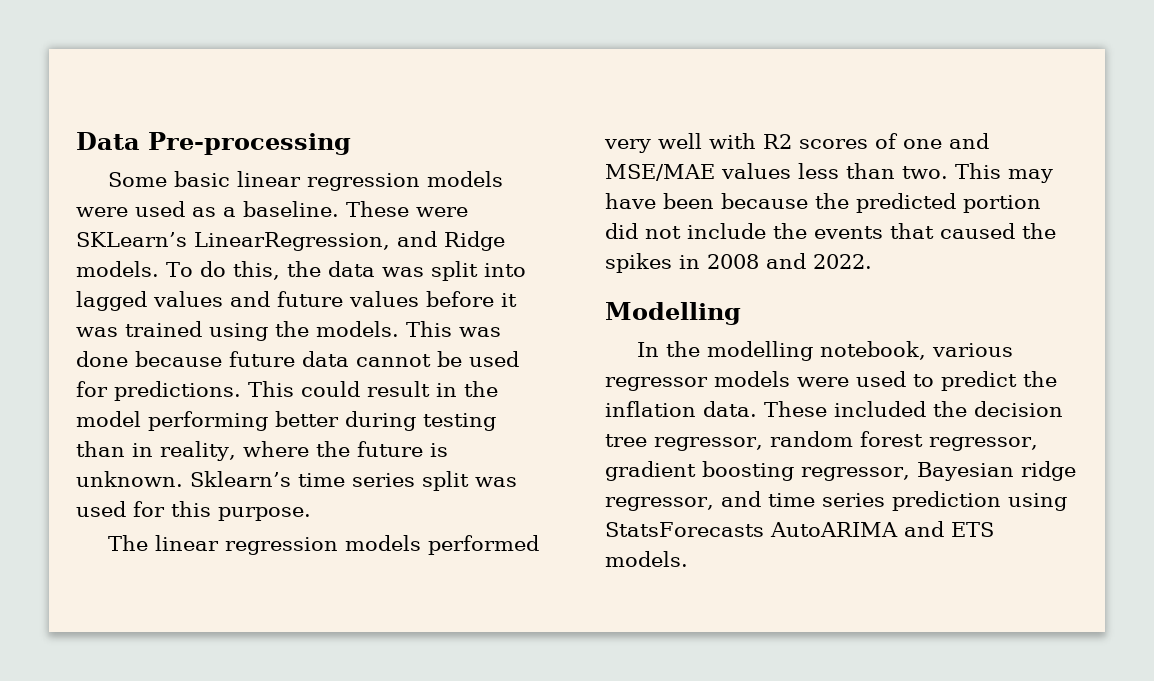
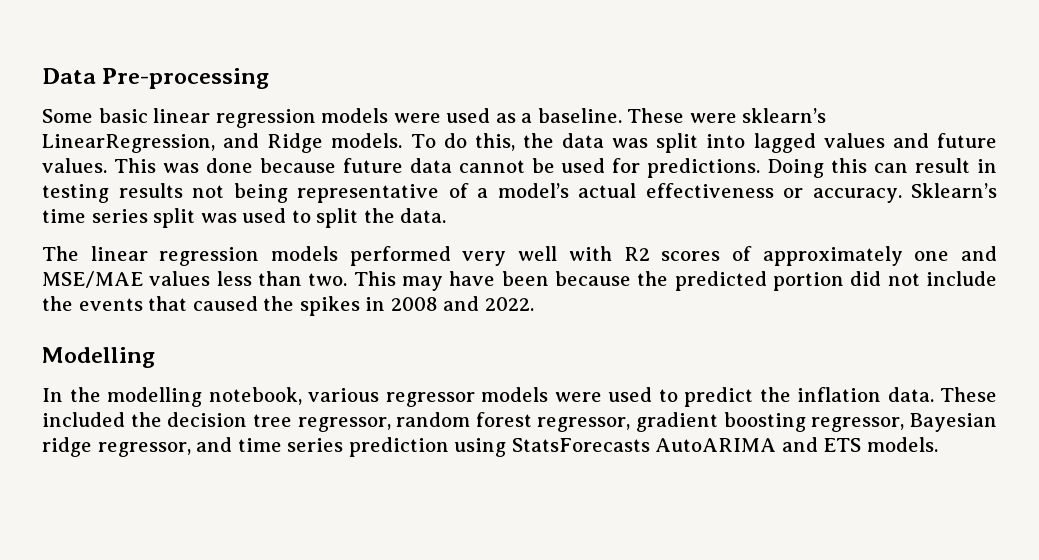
[76,232,187,247] SKLearn’s -> [742,108,827,123] sklearn’s
[349,291,517,307] [76,321,399,341] values before it was trained using the models. -> [42,158,107,173] values.
[248,381,498,397] [76,411,496,431] [76,441,448,461] [76,471,183,487] This could result in the model performing better during testing than in reality, where the future is unknown. -> [767,158,997,178] [42,183,902,203] Doing this can result in testing results not being representative of a model’s actual effectiveness or accuracy.
[133,501,311,521] for this purpose. -> [291,208,447,228] to split the data.
(898, 141) none -> [762,246,903,266] approximately

